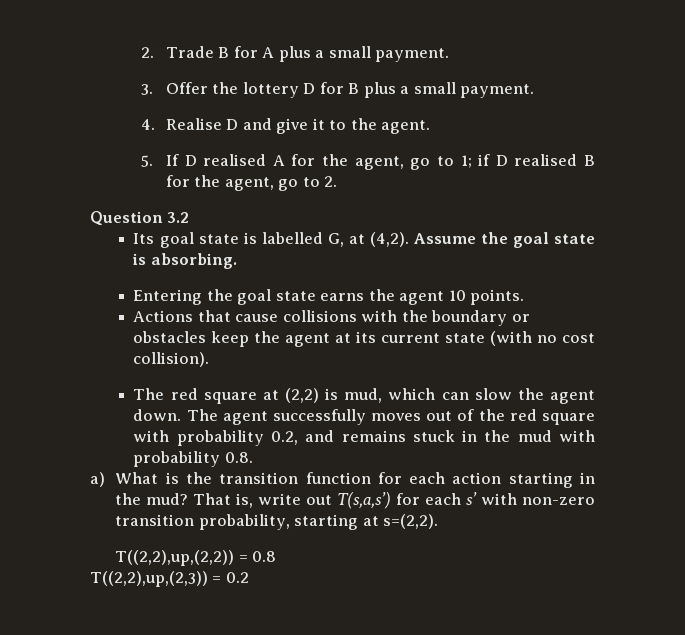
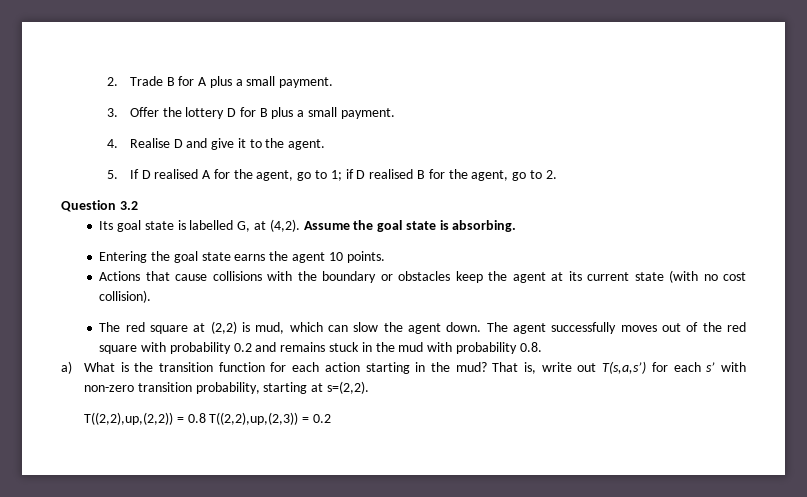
[271,431,299,445] 0.2, -> [233,343,252,352] 0.2
(277, 556) // -> (206, 418) none

